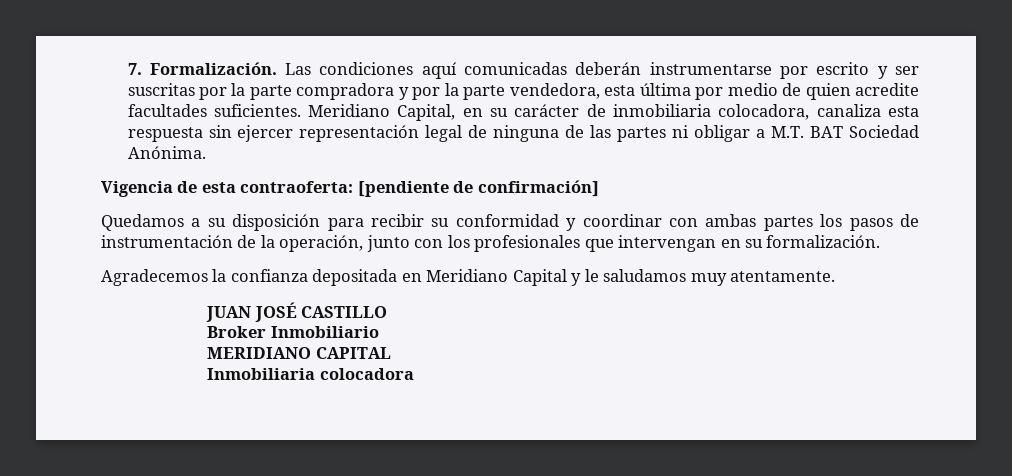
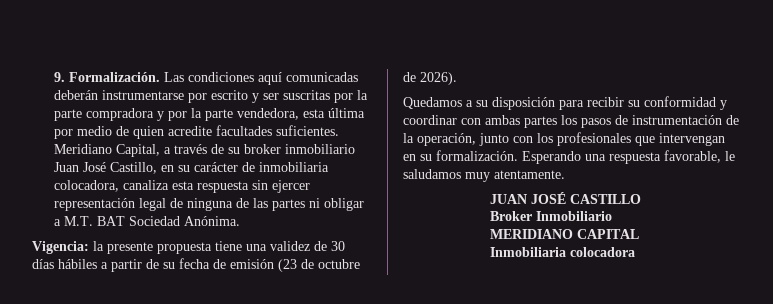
[127,63,142,75] 7. -> [53,72,65,82] 9.
(456, 112) none -> [163,144,355,154] [53,162,157,174] a través de su broker inmobiliario Juan José Castillo,
[101,180,599,197] Vigencia de esta contraoferta: [pendiente de confirmación] -> [32,241,345,254] [32,258,360,272] [403,72,457,85] Vigencia: la presente propuesta tiene una validez de 30 días hábiles a partir de su fecha de emisión (23 de octubre de 2026).
[101,269,582,286] // Agradecemos la confianza depositada en Meridiano Capital y -> [522,150,721,164] Esperando una respuesta favorable,

